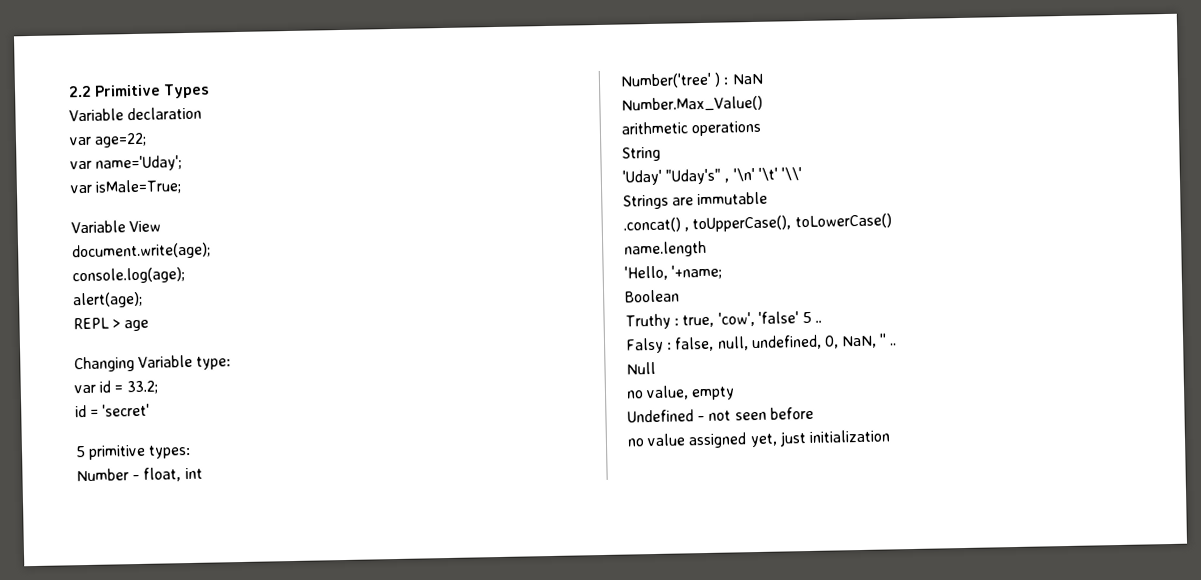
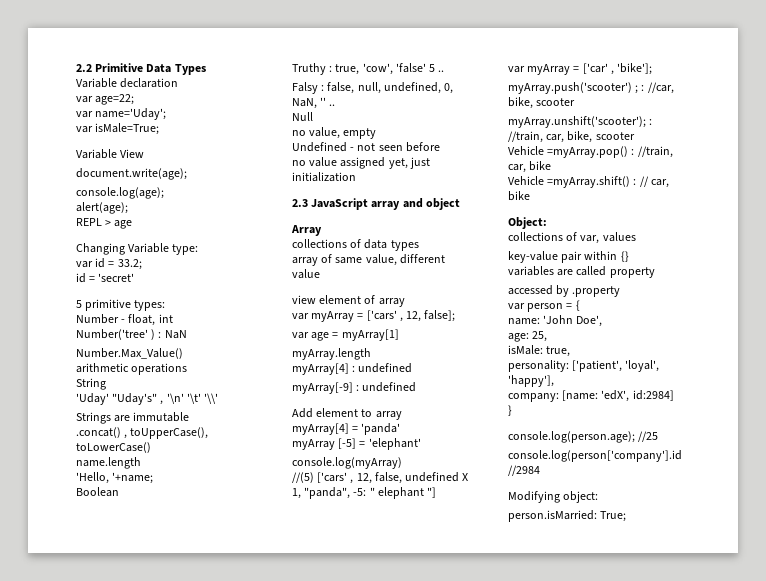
(162, 90) none -> [146,64,172,73] Data
(890, 436) none -> [292,198,460,210] [291,225,322,236] [292,239,419,251] [292,254,445,266] [292,269,320,279] [292,295,405,307] [292,310,456,322] [292,329,399,341] [292,348,371,360] [292,363,413,375] [292,382,417,394] [292,408,402,420] [292,423,401,435] [292,438,421,450] [292,457,402,469] [292,472,469,484] [292,487,437,499] [508,63,653,75] [508,82,674,94] [508,97,576,109] [508,116,653,128] [508,131,635,143] [508,146,673,158] [508,161,552,173] [508,176,669,188] [508,191,530,201] [508,217,547,229] [508,232,636,244] [508,251,629,263] [508,266,655,278] [508,285,621,297] [508,300,580,312] [508,315,603,327] [508,331,548,342] [508,345,571,357] [508,360,660,372] [508,375,554,387] [508,390,674,402] [508,405,512,416] [508,431,659,443] [508,450,682,462] [508,465,540,476] [508,491,599,503] [508,510,627,522] // 2.3 JavaScript array and object // Array // collections of data types // array of same value, different value // view element of array // var myArray = ['cars' , 12, false]; // var age = myArray[1] // myArray.length // myArray[4] : undefined // myArray[-9] : undefined // Add element to array // myArray[4] = 'panda' // myArray [-5] = 'elephant' // console.log(myArray) // //(5) ['cars' , 12, false, undefined X 1, "panda", -5: " elephant "] // var myArray = ['car' , 'bike']; // myArray.push('scooter') ; : //car, bike, scooter // myArray.unshift('scooter'); : //train, car, bike, scooter // Vehicle =myArray.pop() : //train, car, bike // Vehicle =myArray.shift() : // car, bike // Object: // collections of var, values // key-value pair within {} // variables are called property // accessed by .property // var person = { // name: 'John Doe', // age: 25, // isMale: true, // personality: ['patient', 'loyal', 'happy'], // company: [name: 'edX', id:2984] // } // console.log(person.age); //25 // console.log(person['company'].id //2984 // Modifying object: // person.isMarried: True;

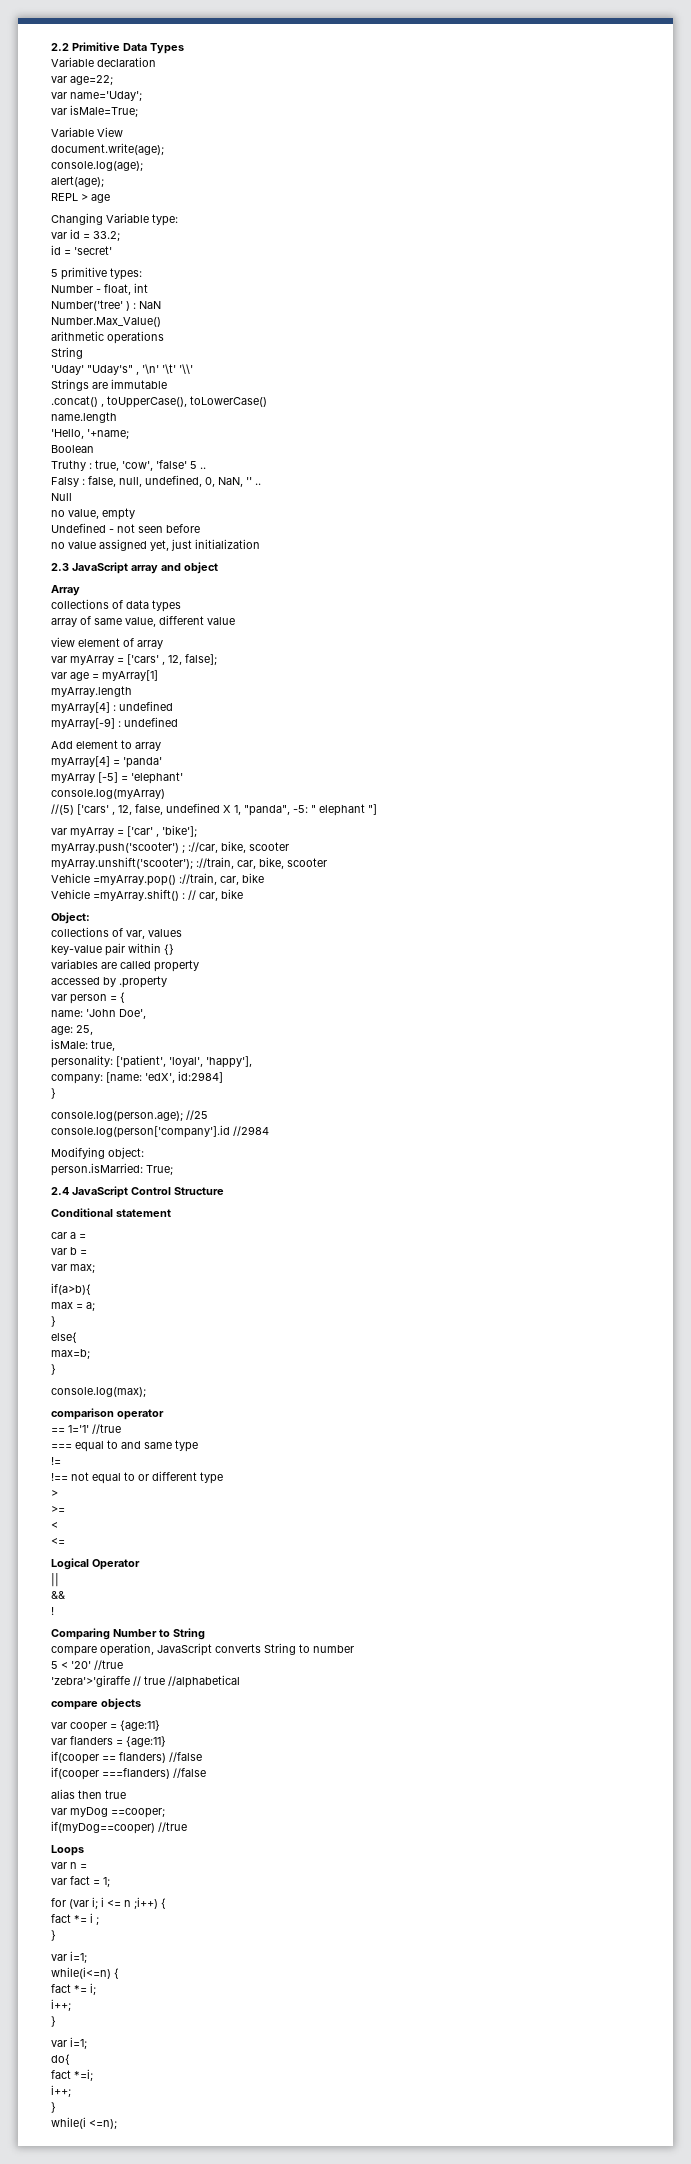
[641,82,674,94] : //car, -> [188,842,218,853] ://car,
[649,119,653,125] [508,131,543,143] : //train, -> [196,857,234,869] ://train,
[631,146,673,158] : //train, -> [179,873,217,885] ://train,
(627, 516) none -> [51,1186,224,1198] [51,1208,171,1217] [51,1232,86,1239] [51,1247,87,1255] [51,1264,95,1273] [51,1283,91,1295] [51,1302,95,1311] [51,1316,56,1327] [51,1332,77,1343] [51,1349,90,1359] [51,1364,56,1375] [51,1387,146,1397] [51,1408,164,1420] [51,1424,121,1434] [51,1440,198,1452] [51,1457,61,1465] [51,1471,223,1484] [51,1490,58,1497] [51,1506,65,1513] [51,1522,58,1529] [51,1538,65,1545] [51,1558,140,1570] [51,1573,59,1587] [51,1591,65,1599] [51,1607,54,1615] [51,1628,205,1640] [51,1643,354,1656] [51,1660,123,1670] [51,1675,240,1688] [51,1698,141,1710] [51,1720,160,1732] [51,1736,166,1747] [51,1751,202,1764] [51,1767,206,1780] [51,1789,126,1799] [51,1807,165,1818] [51,1821,187,1834] [51,1845,84,1856] [51,1862,87,1869] [51,1876,110,1887] [51,1897,166,1909] [51,1913,99,1925] [51,1930,56,1941] [51,1951,87,1963] [51,1967,119,1979] [51,1983,96,1995] [51,1999,71,2011] [51,2016,56,2027] [51,2037,87,2049] [51,2054,70,2065] [51,2069,93,2081] [51,2085,71,2097] [51,2102,56,2113] [51,2117,117,2129] // 2.4 JavaScript Control Structure // Conditional statement // car a = // var b = // var max; // if(a>b){ // max = a; // } // else{ // max=b; // } // console.log(max); // comparison operator // == 1='1' //true // === equal to and same type // != // !== not equal to or different type // > // >= // < // <= // Logical Operator // || // && // ! // Comparing Number to String // compare operation, JavaScript converts String to number // 5 < '20' //true // 'zebra'>'giraffe // true //alphabetical // compare objects // var cooper = {age:11} // var flanders = {age:11} // if(cooper == flanders) //false // if(cooper ===flanders) //false // alias then true // var myDog ==cooper; // if(myDog==cooper) //true // Loops // var n = // var fact = 1; // for (var i; i <= n ;i++) { // fact *= i ; // } // var i=1; // while(i<=n) { // fact *= i; // i++; // } // var i=1; // do{ // fact *=i; // i++; // } // while(i <=n);

